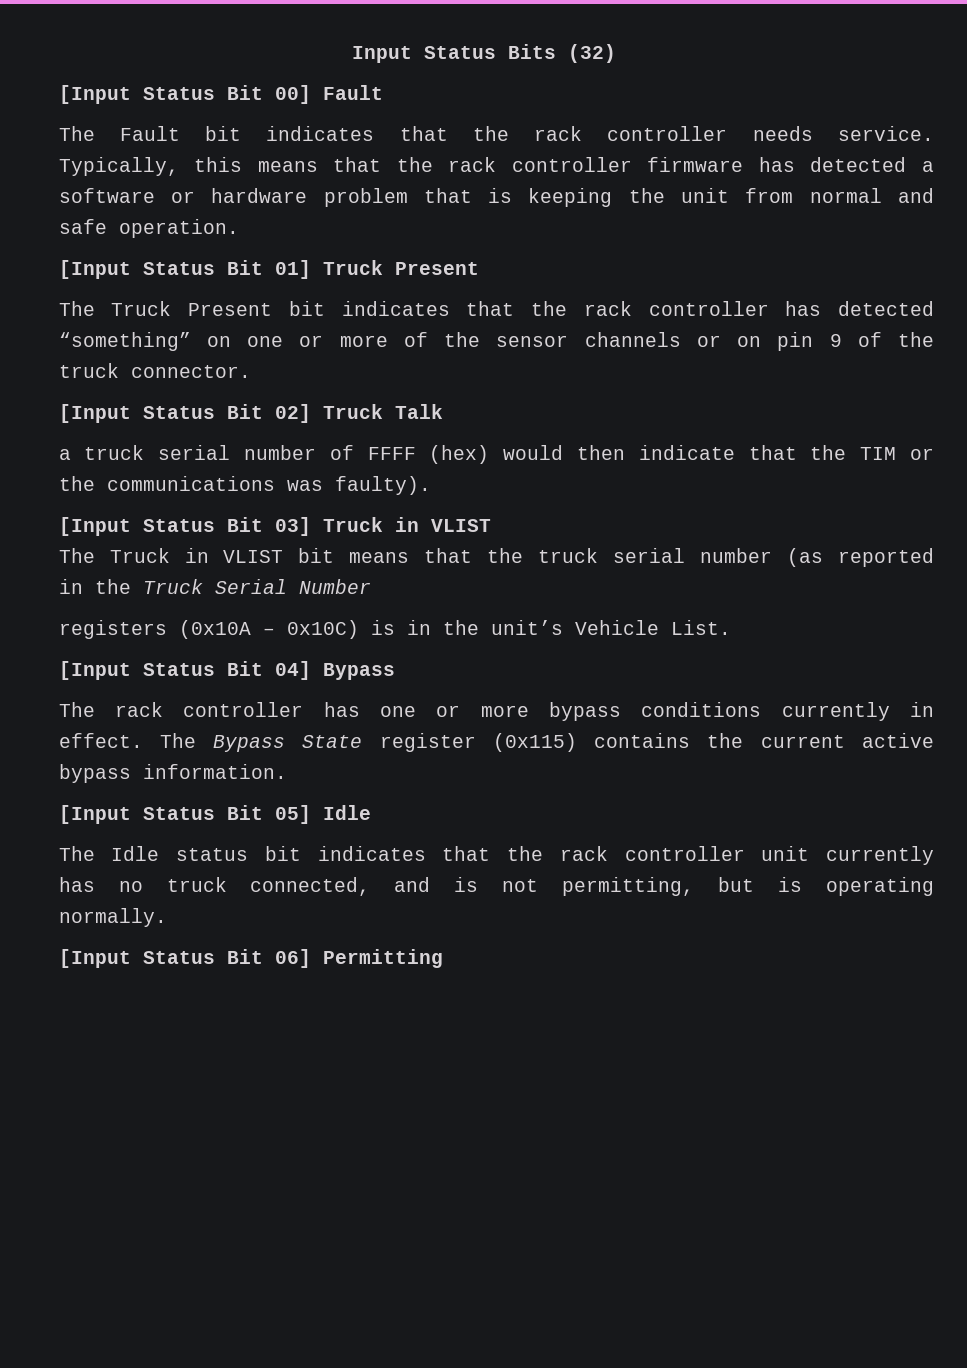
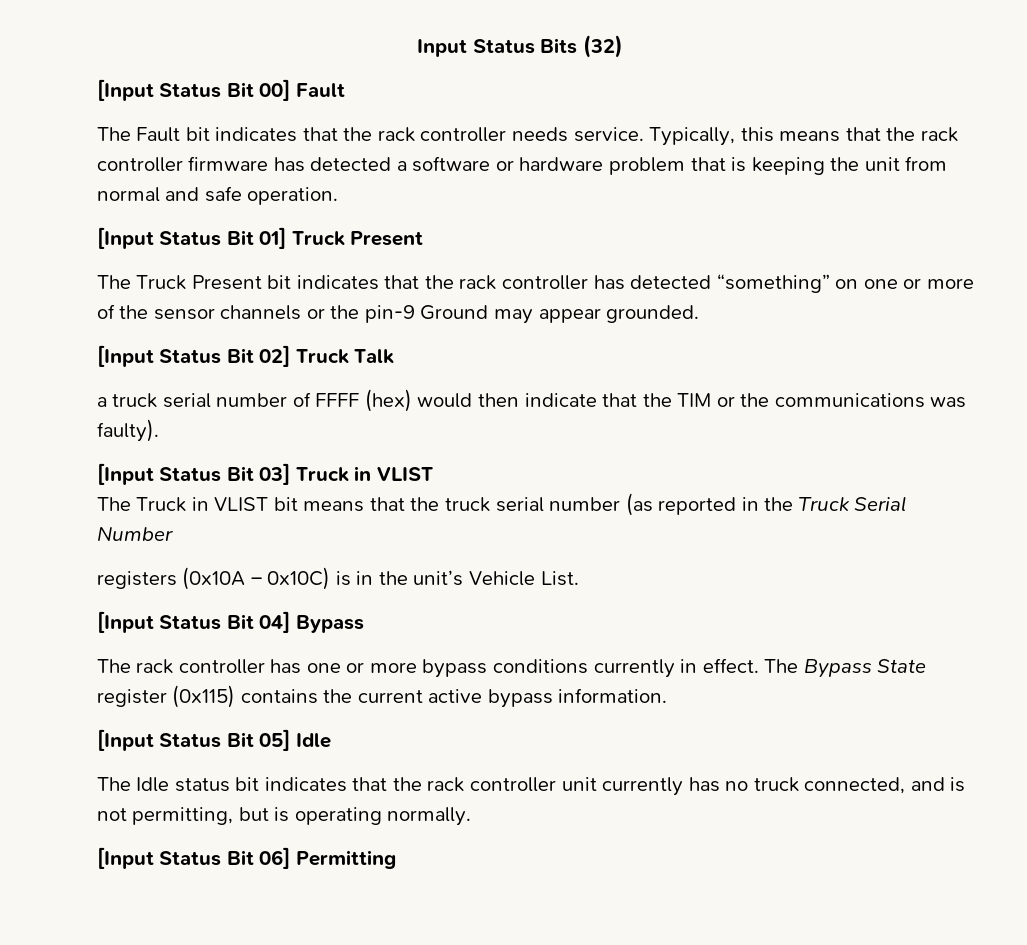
[737,332,935,351] [58,363,251,378] on pin 9 of the truck connector. -> [330,305,700,324] the pin-9 Ground may appear grounded.

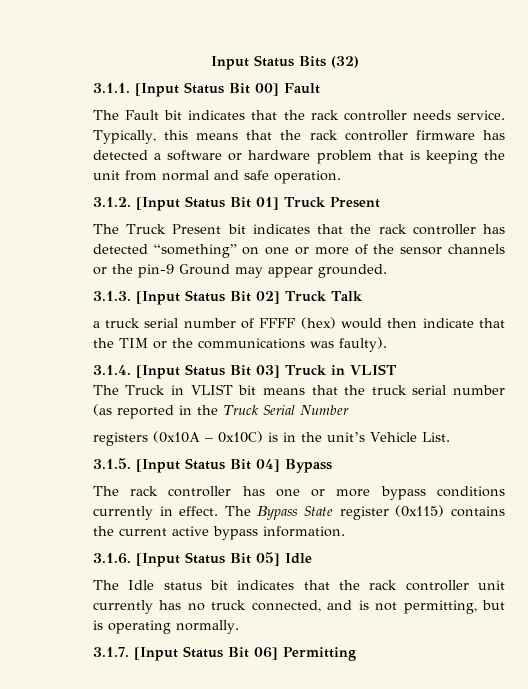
(623, 46) none -> [92,83,130,93] 3.1.1.
(339, 196) none -> [92,197,131,207] 3.1.2.
(700, 314) none -> [92,291,131,301] 3.1.3.
(159, 430) none -> [92,365,131,375] 3.1.4.
(579, 578) none -> [92,458,131,469] 3.1.5.
(668, 695) none -> [92,553,131,564] 3.1.6.
(472, 816) none -> [92,647,129,657] 3.1.7.

